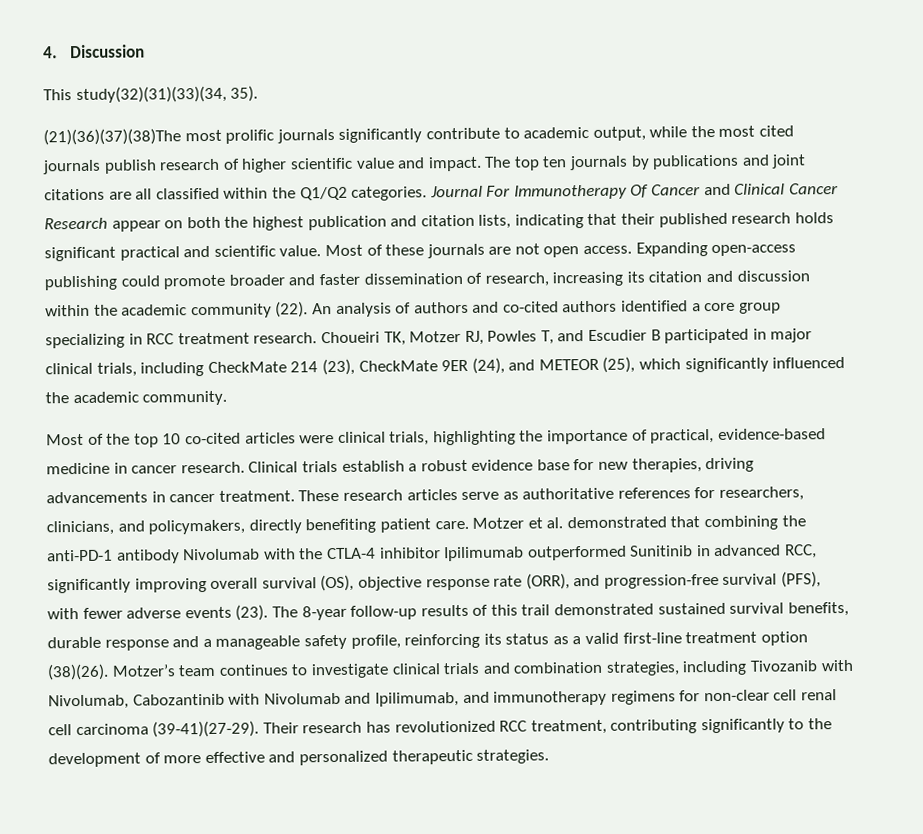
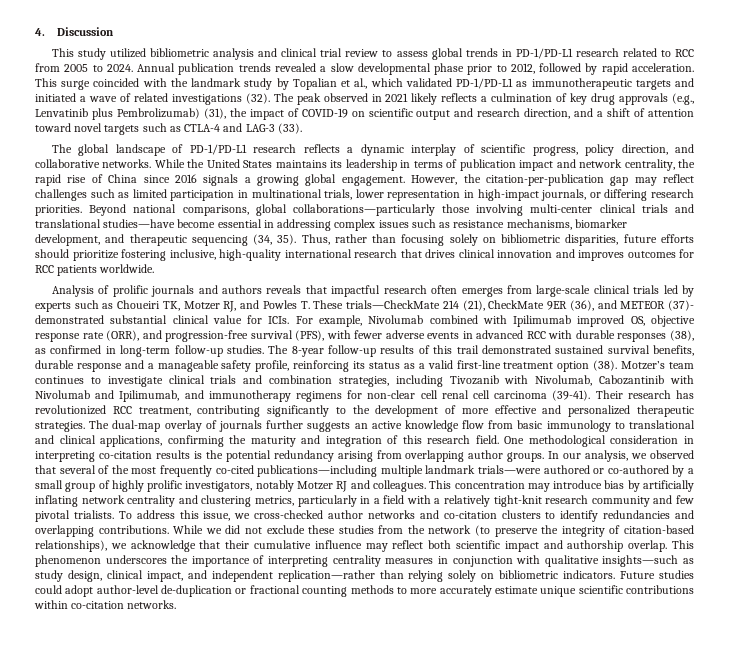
[75,85,259,104] [43,125,795,146] [42,154,807,175] [44,183,838,201] [44,212,834,232] [44,242,797,262] [44,270,810,291] [45,300,781,319] [45,328,813,349] [45,358,355,377] study(32)(31)(33)(34, 35). // (21)(36)(37)(38)The most prolific journals significantly contribute to academic output, while the most cited journals publish research of higher scientific value and impact. The top ten journals by publications and joint citations are all classified within the Q1/Q2 categories. Journal For Immunotherapy Of Cancer and Clinical Cancer Research appear on both the highest publication and citation lists, indicating that their published research holds significant practical and scientific value. Most of these journals are not open access. Expanding open-access publishing could promote broader and faster dissemination of research, increasing its citation and discussion within the academic community (22). An analysis of authors and co-cited authors identified a core group specializing in RCC treatment research. Choueiri TK, Motzer RJ, Powles T, and Escudier B participated in major clinical trials, including CheckMate 214 (23), -> [77,48,694,60] [35,63,694,75] [35,78,694,90] [35,93,695,105] [35,108,695,120] [35,123,302,135] [51,144,695,156] [35,159,695,171] [35,174,694,186] [35,189,695,201] [35,204,694,216] [35,219,627,231] [35,234,694,246] [35,249,694,261] [35,264,155,276] [51,285,694,297] [35,300,485,312] study utilized bibliometric analysis and clinical trial review to assess global trends in PD-1/PD-L1 research related to RCC from 2005 to 2024. Annual publication trends revealed a slow developmental phase prior to 2012, followed by rapid acceleration. This surge coincided with the landmark study by Topalian et al., which validated PD-1/PD-L1 as immunotherapeutic targets and initiated a wave of related investigations (32). The peak observed in 2021 likely reflects a culmination of key drug approvals (e.g., Lenvatinib plus Pembrolizumab) (31), the impact of COVID-19 on scientific output and research direction, and a shift of attention toward novel targets such as CTLA-4 and LAG-3 (33). // The global landscape of PD-1/PD-L1 research reflects a dynamic interplay of scientific progress, policy direction, and collaborative networks. While the United States maintains its leadership in terms of publication impact and network centrality, the rapid rise of China since 2016 signals a growing global engagement. However, the citation-per-publication gap may reflect challenges such as limited participation in multinational trials, lower representation in high-impact journals, or differing research priorities. Beyond national comparisons, global collaborations—particularly those involving multi-center clinical trials and translational studies—have become essential in addressing complex issues such as resistance mechanisms, biomarker development, and therapeutic sequencing (34, 35). Thus, rather than focusing solely on bibliometric disparities, future efforts should prioritize fostering inclusive, high-quality international research that drives clinical innovation and improves outcomes for RCC patients worldwide. // Analysis of prolific journals and authors reveals that impactful research often emerges from large-scale clinical trials led by experts such as Choueiri TK, Motzer RJ, and Powles T. These trials—CheckMate 214 (21),
[471,357,505,374] (24), -> [569,300,594,311] (36),
[602,356,846,373] [45,390,228,406] [46,428,826,448] [46,457,755,475] [46,486,805,504] [46,515,806,536] [47,544,818,564] [47,574,355,594] (25), which significantly influenced the academic community. // Most of the top 10 co-cited articles were clinical trials, highlighting the importance of practical, evidence-based medicine in cancer research. Clinical trials establish a robust evidence base for new therapies, driving advancements in cancer treatment. These research articles serve as authoritative references for researchers, clinicians, and policymakers, directly benefiting patient care. Motzer et al. demonstrated that combining the anti-PD-1 antibody Nivolumab with the CTLA-4 inhibitor Ipilimumab outperformed Sunitinib in advanced RCC, significantly improving overall survival (OS), -> [667,300,694,311] [35,315,645,327] (37)- demonstrated substantial clinical value for ICIs. For example, Nivolumab combined with Ipilimumab improved OS,
[235,604,269,621] (23). -> [462,330,694,342] [35,345,264,357] in advanced RCC with durable responses (38), as confirmed in long-term follow-up studies.
[47,663,109,681] (38)(26). -> [593,360,618,371] (38).
[152,720,260,738] (39-41)(27-29). -> [552,390,591,401] (39-41).
(550, 756) none -> [89,420,695,432] [35,435,694,447] [35,450,694,462] [35,465,695,477] [35,480,694,492] [35,495,694,507] [35,510,694,522] [35,525,694,537] [35,540,694,552] [35,555,695,567] [35,570,695,582] [35,585,694,597] [34,600,177,609] The dual-map overlay of journals further suggests an active knowledge flow from basic immunology to translational and clinical applications, confirming the maturity and integration of this research field. One methodological consideration in interpreting co-citation results is the potential redundancy arising from overlapping author groups. In our analysis, we observed that several of the most frequently co-cited publications—including multiple landmark trials—were authored or co-authored by a small group of highly prolific investigators, notably Motzer RJ and colleagues. This concentration may introduce bias by artificially inflating network centrality and clustering metrics, particularly in a field with a relatively tight-knit research community and few pivotal trialists. To address this issue, we cross-checked author networks and co-citation clusters to identify redundancies and overlapping contributions. While we did not exclude these studies from the network (to preserve the integrity of citation-based relationships), we acknowledge that their cumulative influence may reflect both scientific impact and authorship overlap. This phenomenon underscores the importance of interpreting centrality measures in conjunction with qualitative insights—such as study design, clinical impact, and independent replication—rather than relying solely on bibliometric indicators. Future studies could adopt author-level de-duplication or fractional counting methods to more accurately estimate unique scientific contributions within co-citation networks.

